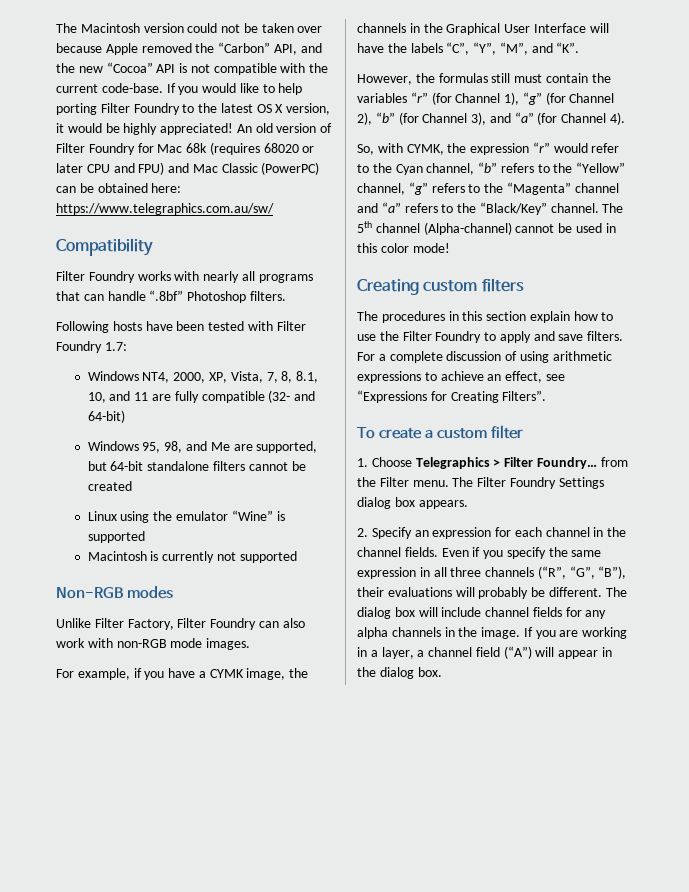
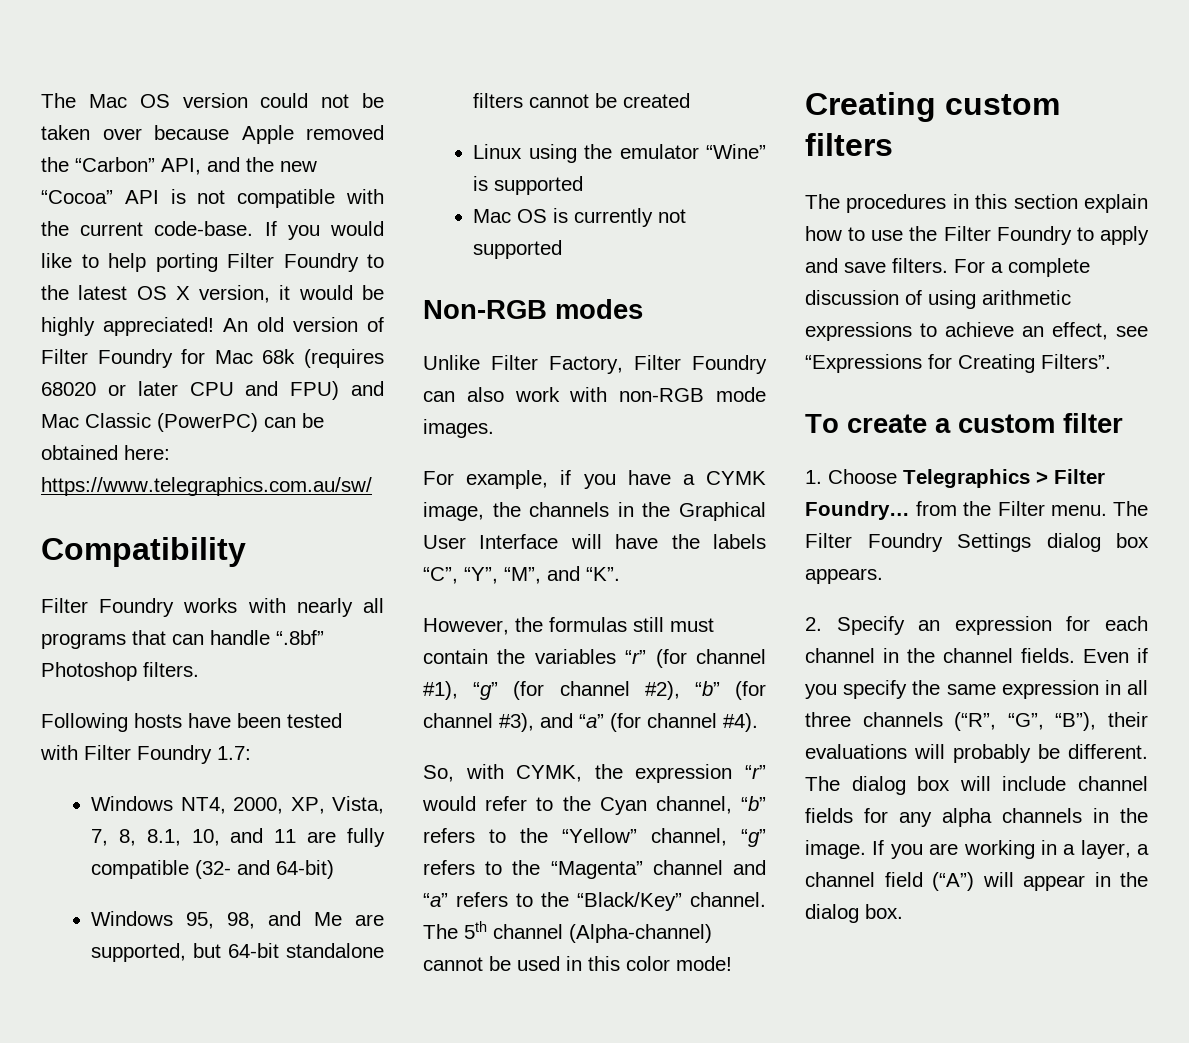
[56,23,140,33] The Macintosh -> [41,93,170,108] The Mac OS
[87,551,147,561] Macintosh -> [473,209,548,223] Mac OS
[455,92,615,105] [357,112,487,125] Channel 1), “g” (for Channel 2), “b” (for Channel 3), -> [696,649,766,664] [423,681,766,700] [423,713,534,732] channel #1), “g” (for channel #2), “b” (for channel #3),
[561,112,626,125] Channel 4). -> [647,713,758,732] channel #4).

